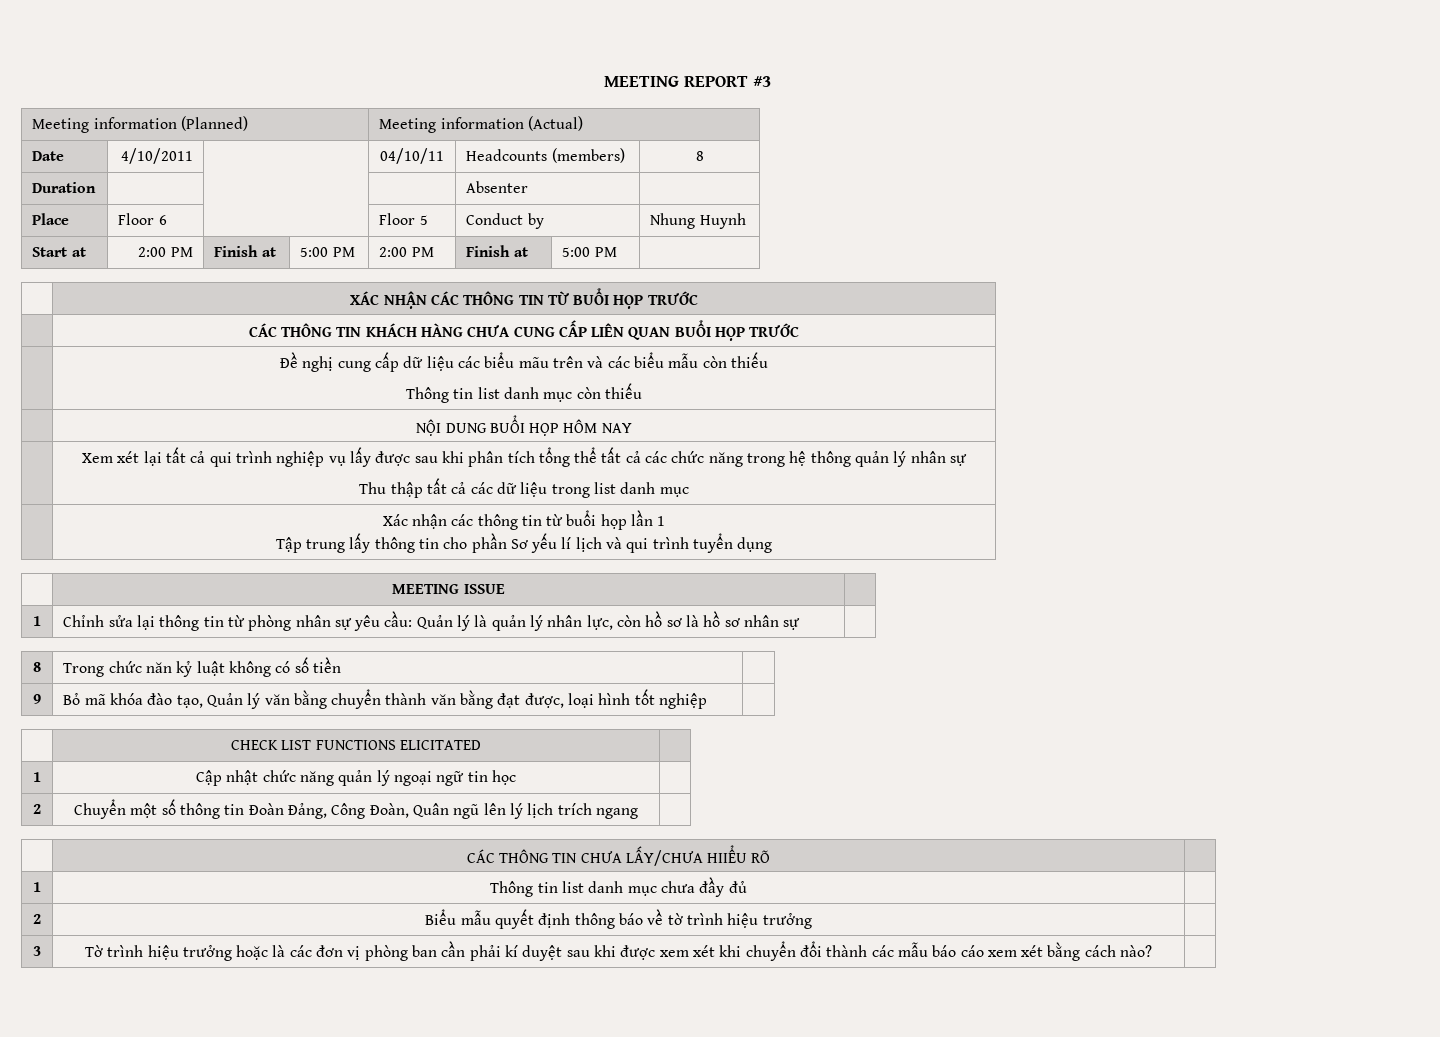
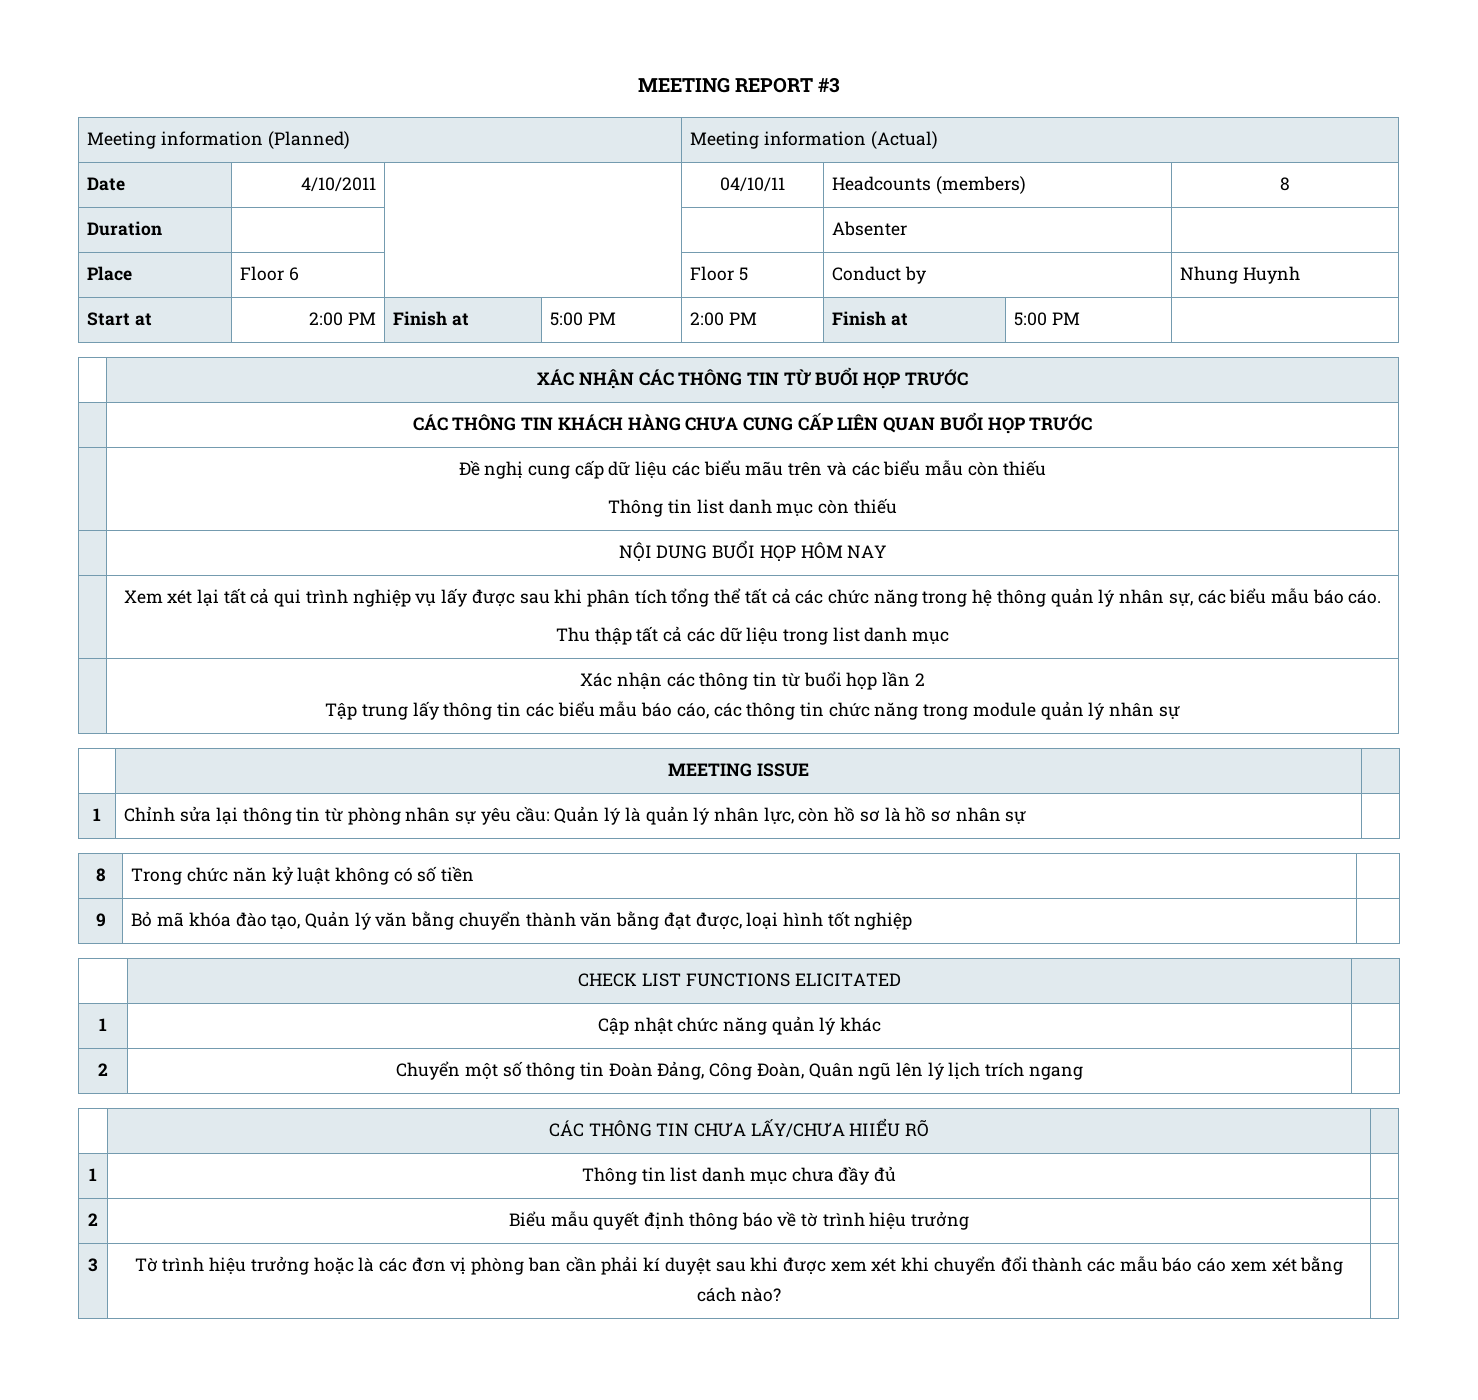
[949,454,967,466] sự -> [1168,588,1382,606] sự, các biểu mẫu báo cáo.
[657,516,666,526] 1 -> [914,673,925,686] 2
[443,533,773,553] cho phần Sơ yếu lí lịch và qui trình tuyển dụng -> [525,701,1180,720] các biểu mẫu báo cáo, các thông tin chức năng trong module quản lý nhân sự
[393,770,516,786] ngoại ngữ tin học -> [840,1017,882,1032] khác

